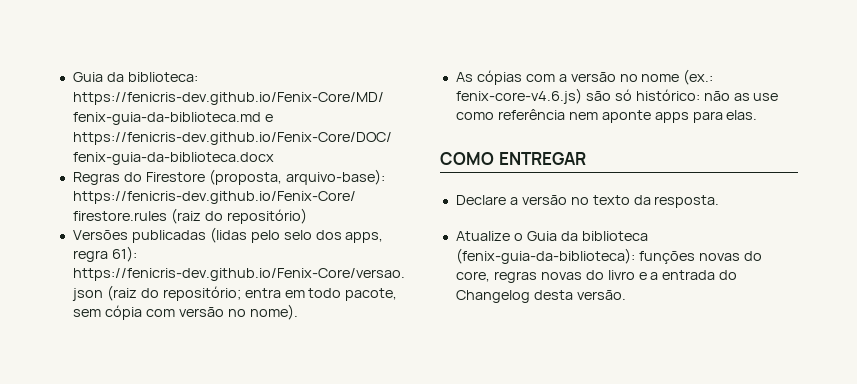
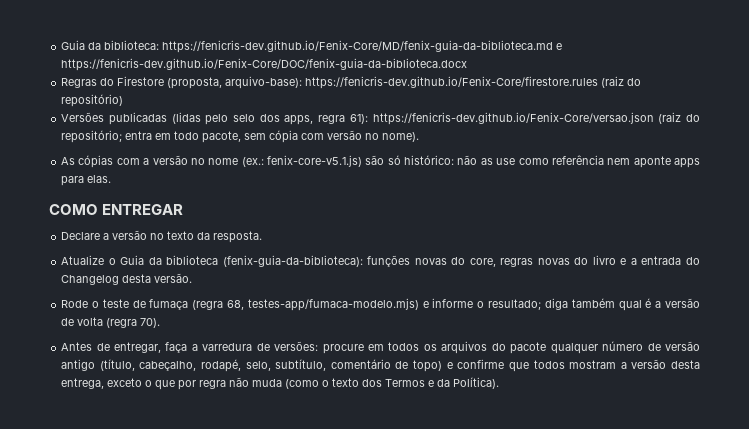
[455,88,582,104] fenix-core-v4.6.js) -> [267,155,363,167] fenix-core-v5.1.js)
(626, 295) none -> [61,298,701,311] [61,317,161,328] [61,341,700,354] [61,359,700,372] [61,377,500,390] // Rode o teste de fumaça (regra 68, testes-app/fumaca-modelo.mjs) e informe o resultado; diga também qual é a versão de volta (regra 70). // Antes de entregar, faça a varredura de versões: procure em todos os arquivos do pacote qualquer número de versão antigo (título, cabeçalho, rodapé, selo, subtítulo, comentário de topo) e confirme que todos mostram a versão desta entrega, exceto o que por regra não muda (como o texto dos Termos e da Política).

